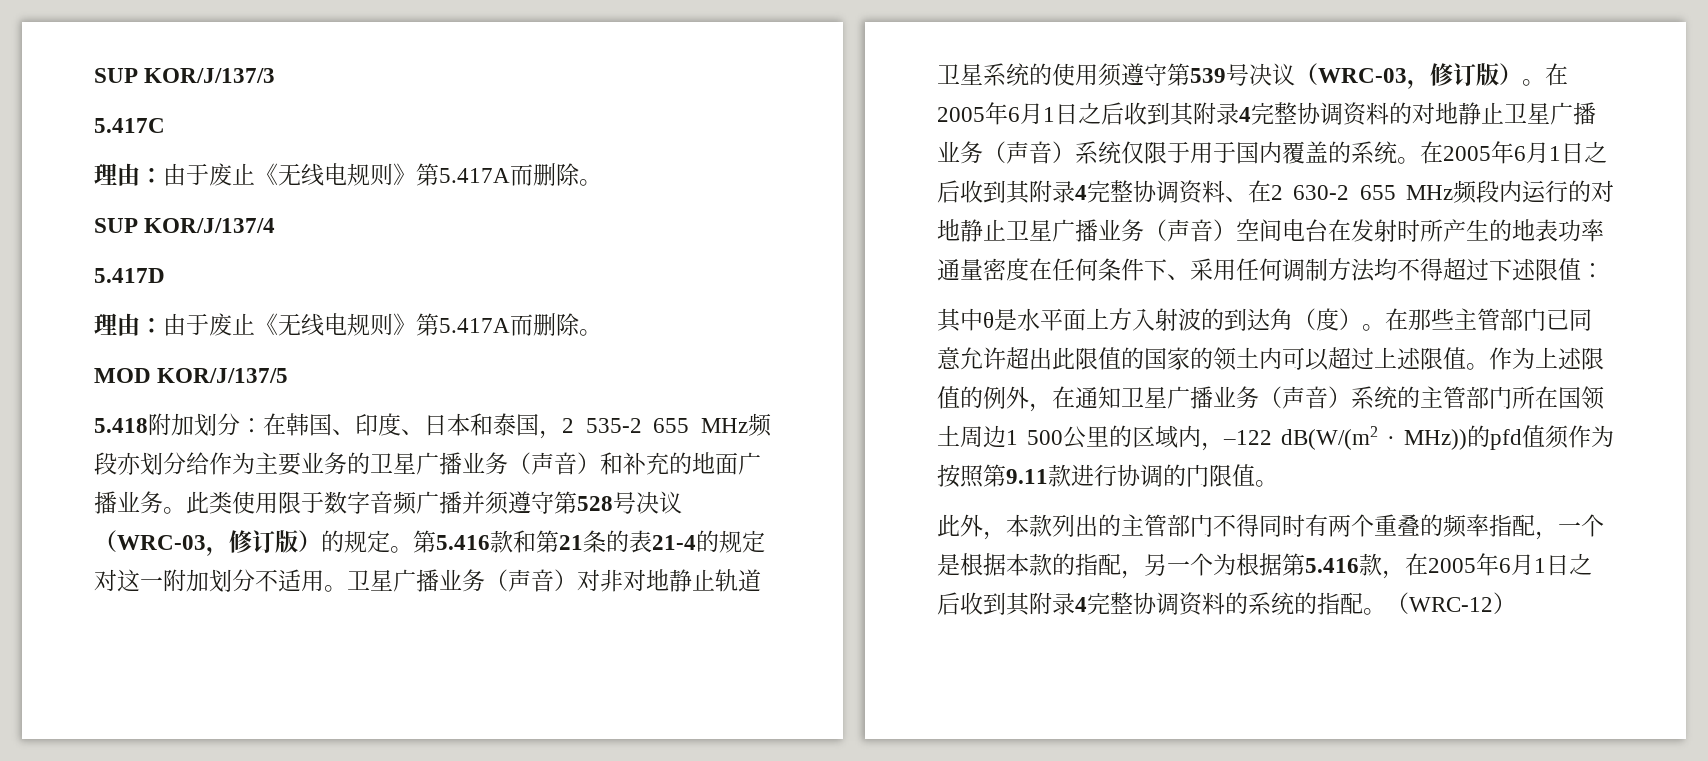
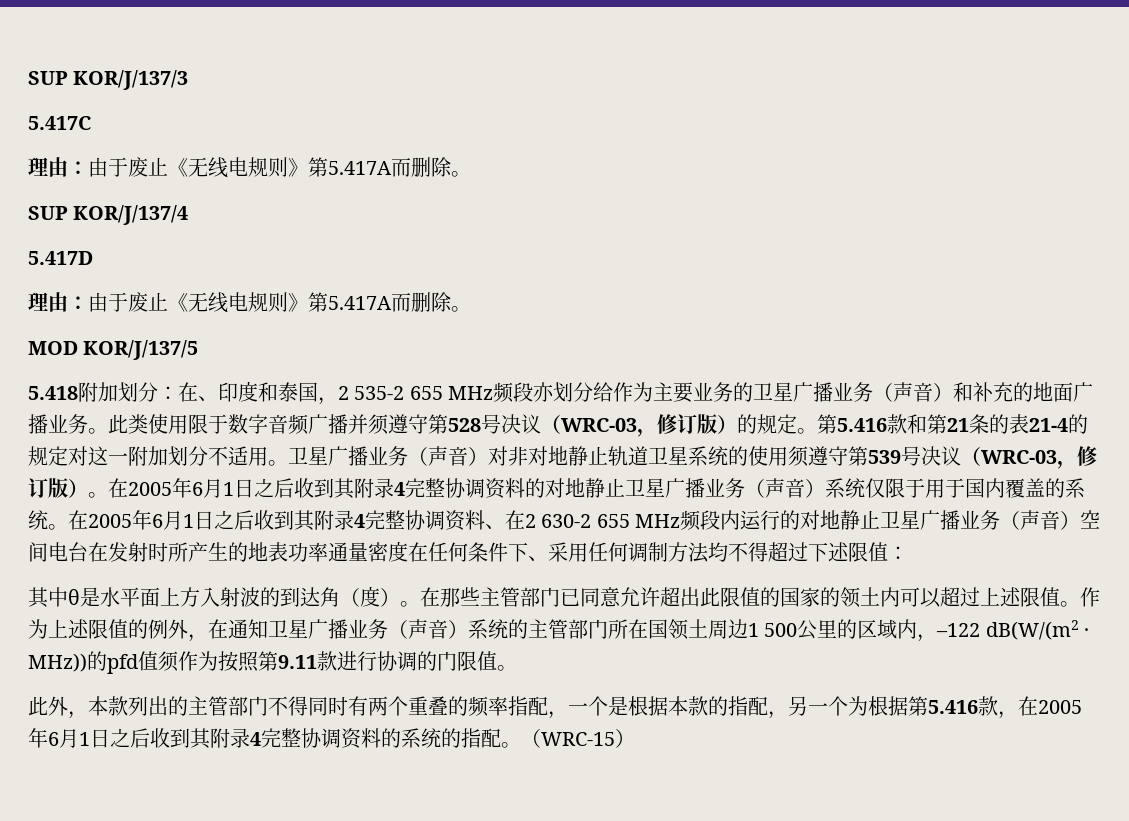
[286,413,470,436] 韩国、印度、日本 -> [198,381,258,402] 、印度
[1409,597,1493,612] WRC-12 -> [541,732,615,746] WRC-15

